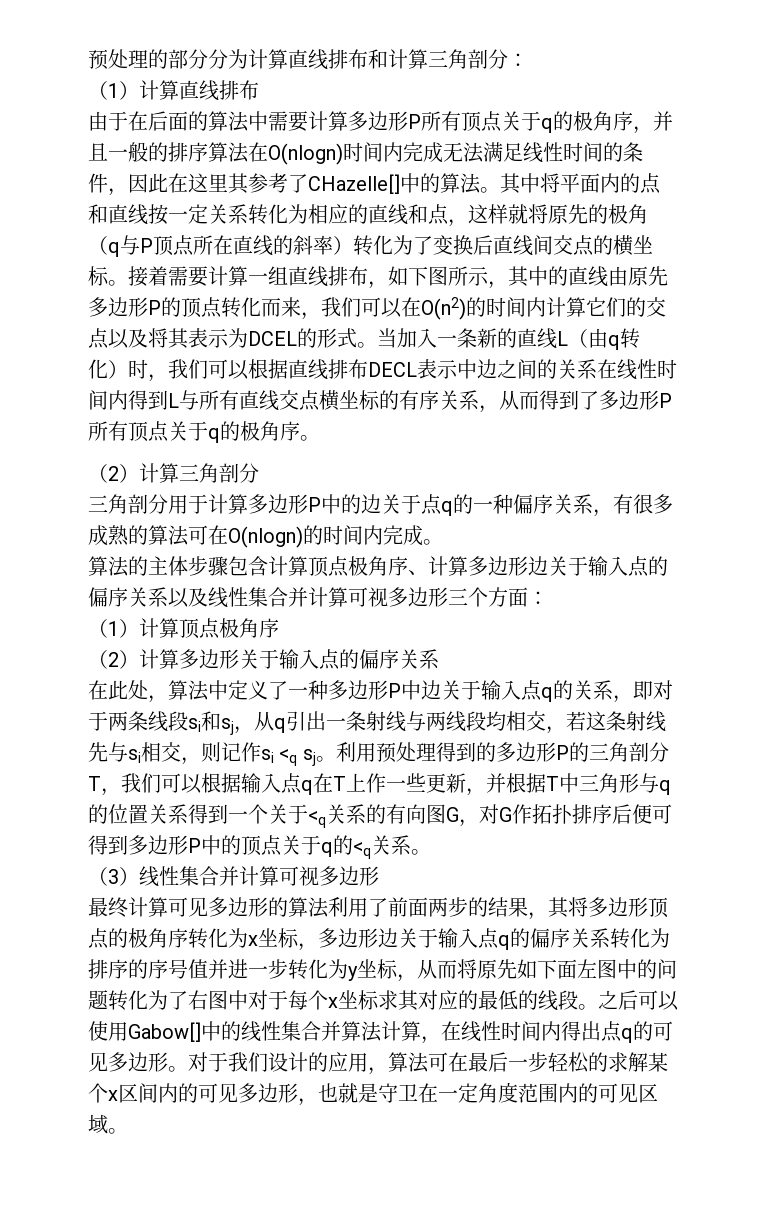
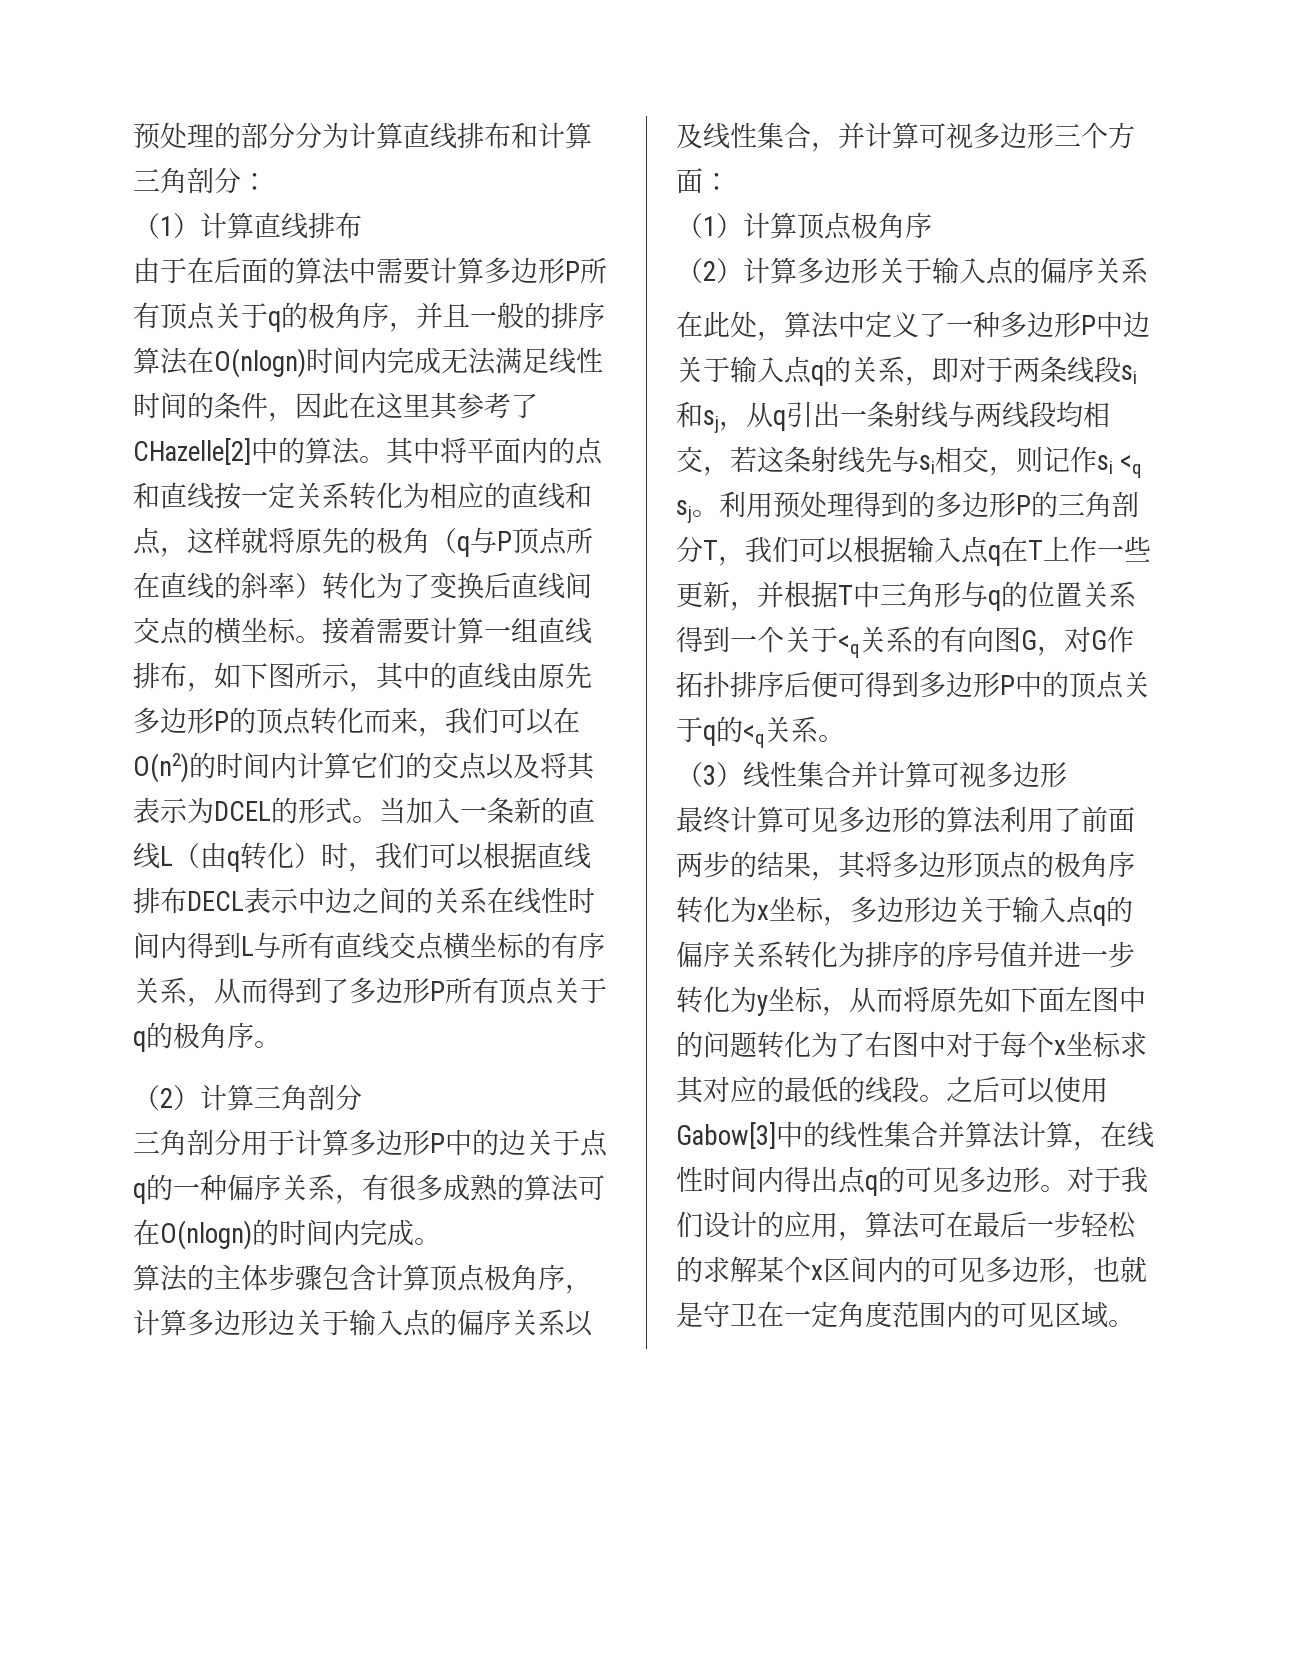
[308,174,400,194] CHazelle[] -> [133,438,251,465] CHazelle[2]
[408,570,428,575] 、 -> [565,1284,592,1294] ，
(288, 597) none -> [811,142,838,152] ，
[128,1022,201,1042] Gabow[] -> [676,1122,776,1149] Gabow[3]

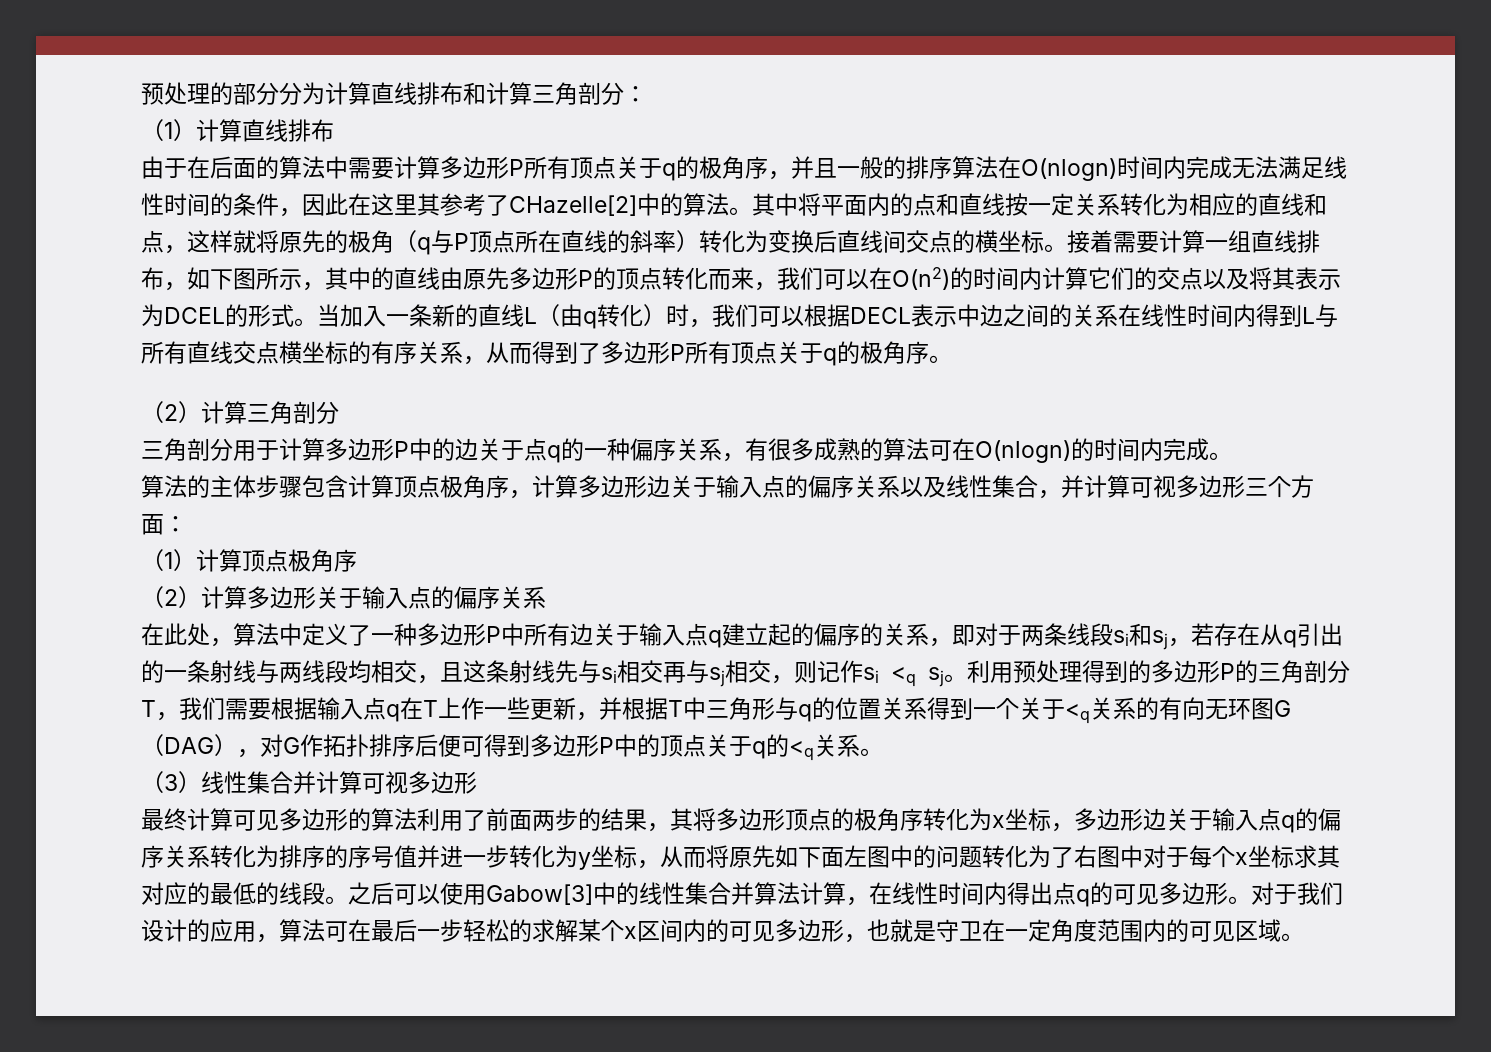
[403,573,430,599] 了 -> (768, 241) none
[537,842,591,869] [133,887,187,914] 直线排布 -> (850, 315) none
[1123,311,1150,338] [676,356,824,386] 边关于输入点q -> [524,623,860,648] 所有边关于输入点q建立起的偏序
(746, 426) none -> [1191,623,1260,646] 若存在
(840, 414) none -> [141,660,164,683] 的
[730,446,757,473] 若 -> [440,662,463,682] 且
(989, 459) none -> [663,660,771,687] 再与sj相交
[799,537,854,564] 可以 -> [225,698,271,720] 需要
[994,627,1037,653] 图G -> [1205,698,1291,720] [141,734,237,756] 无环图G（DAG）

